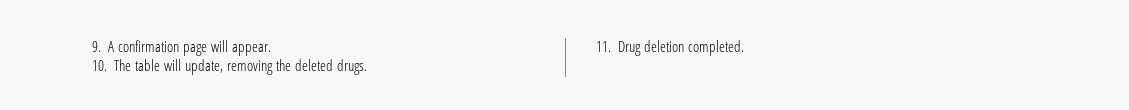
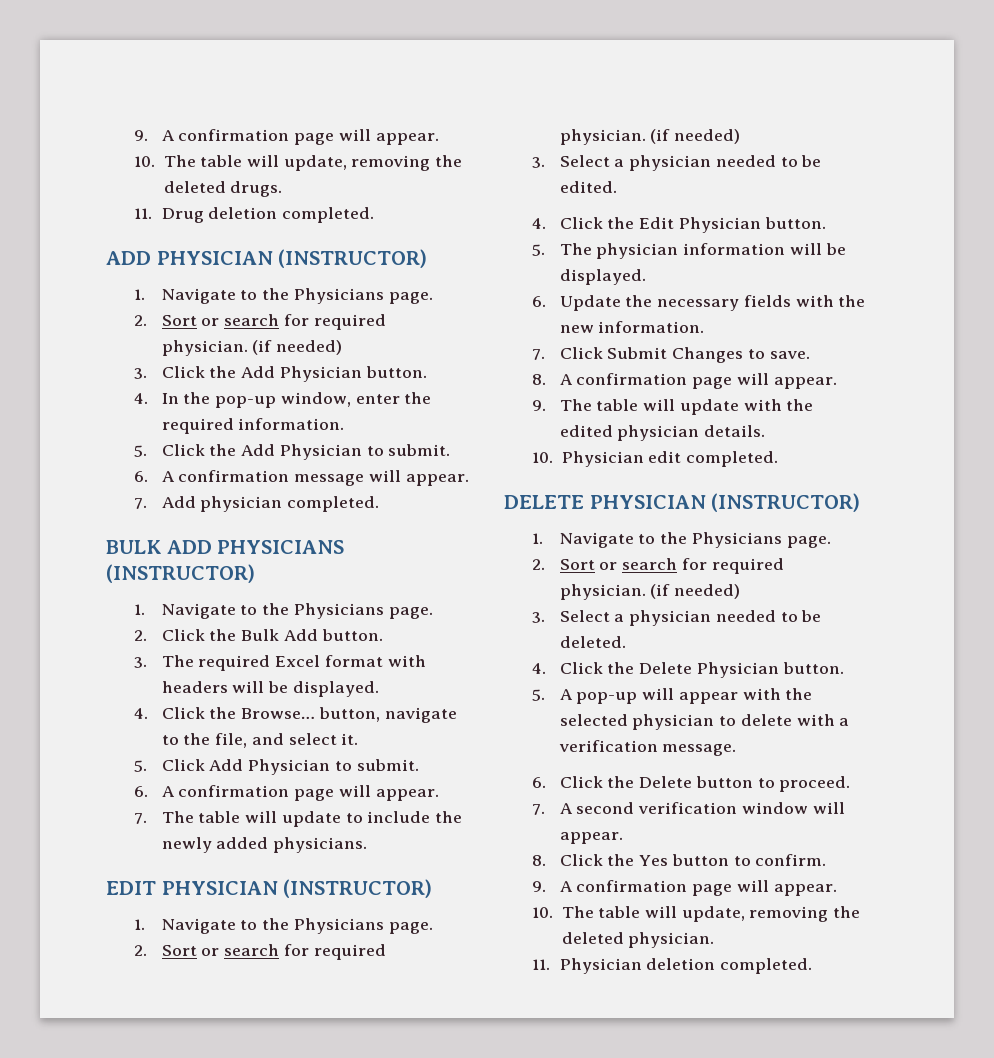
(745, 48) none -> [106,249,428,268] [133,288,433,304] [133,314,386,330] [161,340,343,356] [133,366,427,382] [133,392,432,408] [161,418,345,434] [133,444,451,460] [133,470,469,486] [133,496,380,512] [106,540,345,554] [106,564,255,583] [133,603,433,619] [133,629,383,641] [133,655,426,671] [161,681,379,697] [133,707,457,723] [161,733,359,748] [133,759,419,775] [133,785,439,801] [133,811,463,827] [161,837,368,853] [106,879,433,898] [133,918,433,934] [133,944,386,960] [559,129,741,145] [531,155,822,171] [559,181,617,193] [531,217,826,233] [531,243,846,259] [559,269,646,285] [531,295,866,311] [559,321,705,333] [531,347,810,363] [531,373,837,389] [531,399,814,415] [559,425,766,441] [531,451,779,467] [504,493,861,512] [531,532,831,548] [531,558,784,574] [559,584,741,600] [531,610,822,626] [559,636,626,648] [531,662,844,678] [531,688,813,704] [559,714,850,730] [558,740,737,756] [531,776,851,792] [531,802,845,815] [559,832,623,844] [531,854,827,866] [531,880,837,896] [531,906,861,922] [561,932,715,948] [531,958,813,974] // ADD PHYSICIAN (INSTRUCTOR) // 1. Navigate to the Physicians page. // 2. Sort or search for required physician. (if needed) // 3. Click the Add Physician button. // 4. In the pop-up window, enter the required information. // 5. Click the Add Physician to submit. // 6. A confirmation message will appear. // 7. Add physician completed. // BULK ADD PHYSICIANS (INSTRUCTOR) // 1. Navigate to the Physicians page. // 2. Click the Bulk Add button. // 3. The required Excel format with headers will be displayed. // 4. Click the Browse… button, navigate to the file, and select it. // 5. Click Add Physician to submit. // 6. A confirmation page will appear. // 7. The table will update to include the newly added physicians. // EDIT PHYSICIAN (INSTRUCTOR) // 1. Navigate to the Physicians page. // 2. Sort or search for required physician. (if needed) // 3. Select a physician needed to be edited. // 4. Click the Edit Physician button. // 5. The physician information will be displayed. // 6. Update the necessary fields with the new information. // 7. Click Submit Changes to save. // 8. A confirmation page will appear. // 9. The table will update with the edited physician details. // 10. Physician edit completed. // DELETE PHYSICIAN (INSTRUCTOR) // 1. Navigate to the Physicians page. // 2. Sort or search for required physician. (if needed) // 3. Select a physician needed to be deleted. // 4. Click the Delete Physician button. // 5. A pop-up will appear with the selected physician to delete with a verification message. // 6. Click the Delete button to proceed. // 7. A second verification window will appear. // 8. Click the Yes button to confirm. // 9. A confirmation page will appear. // 10. The table will update, removing the deleted physician. // 11. Physician deletion completed.

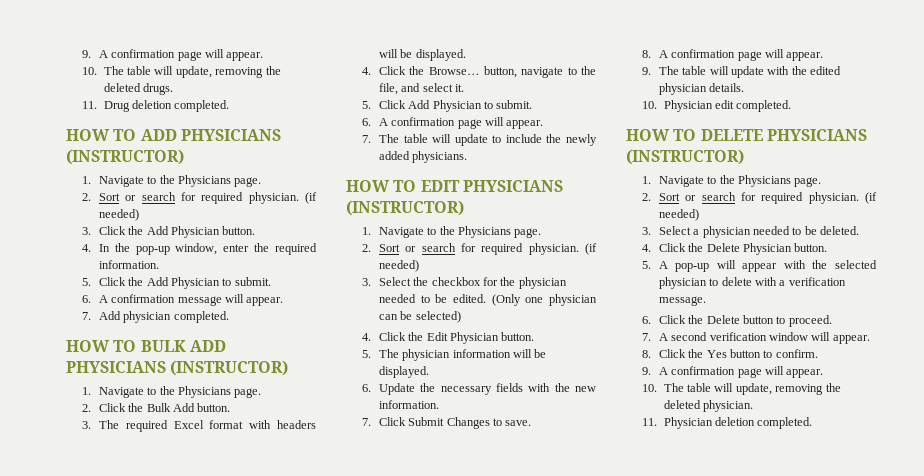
[106,251,273,265] ADD PHYSICIAN -> [66,129,281,141] HOW TO ADD PHYSICIANS
(380, 504) none -> [66,340,137,352] HOW TO
[106,881,278,895] EDIT PHYSICIAN -> [346,180,563,192] HOW TO EDIT PHYSICIANS
[614,159,625,167] a -> [413,277,516,286] the checkbox for the
(617, 187) none -> [491,294,597,306] [378,311,461,323] (Only one physician can be selected)
[504,495,706,509] DELETE PHYSICIAN -> [626,129,867,141] HOW TO DELETE PHYSICIANS

